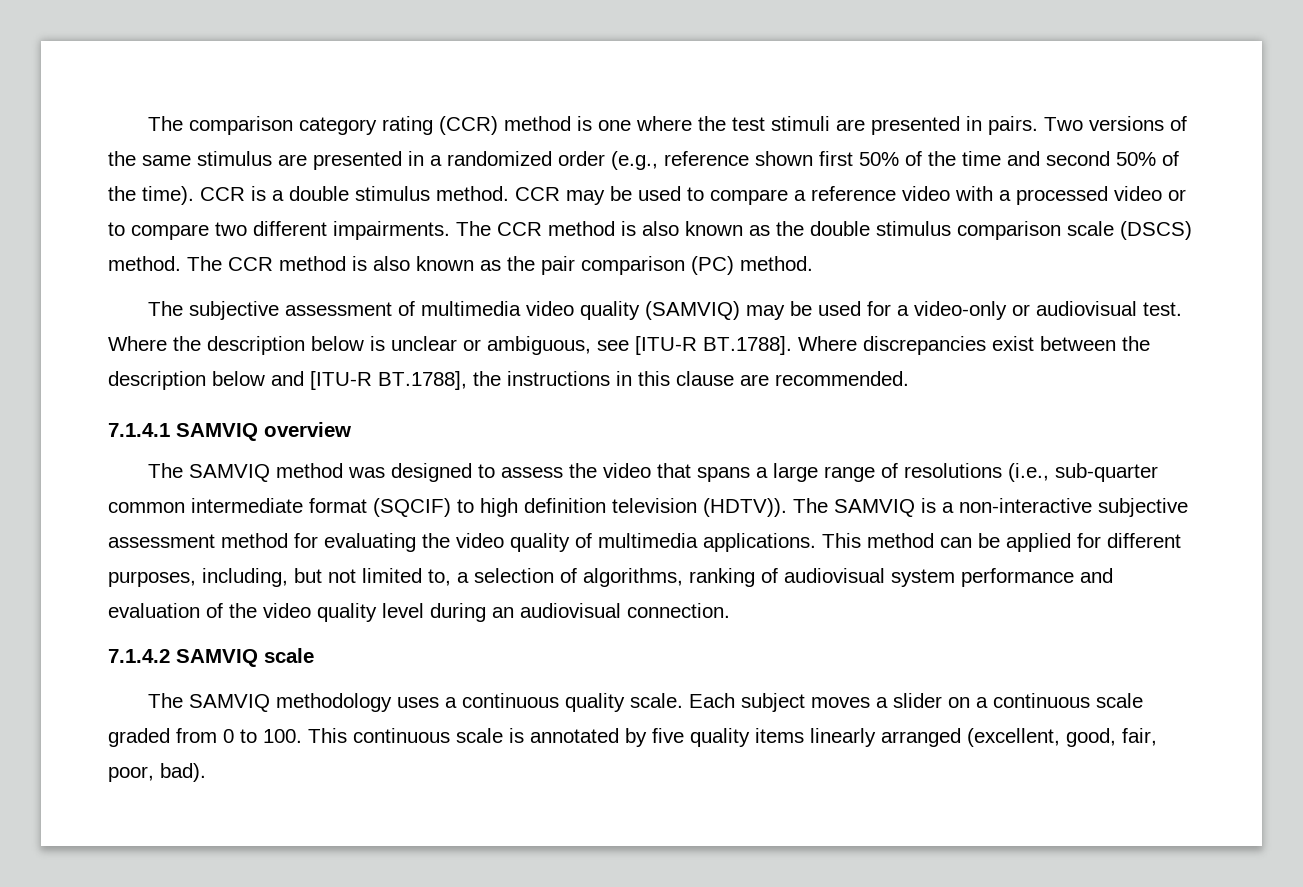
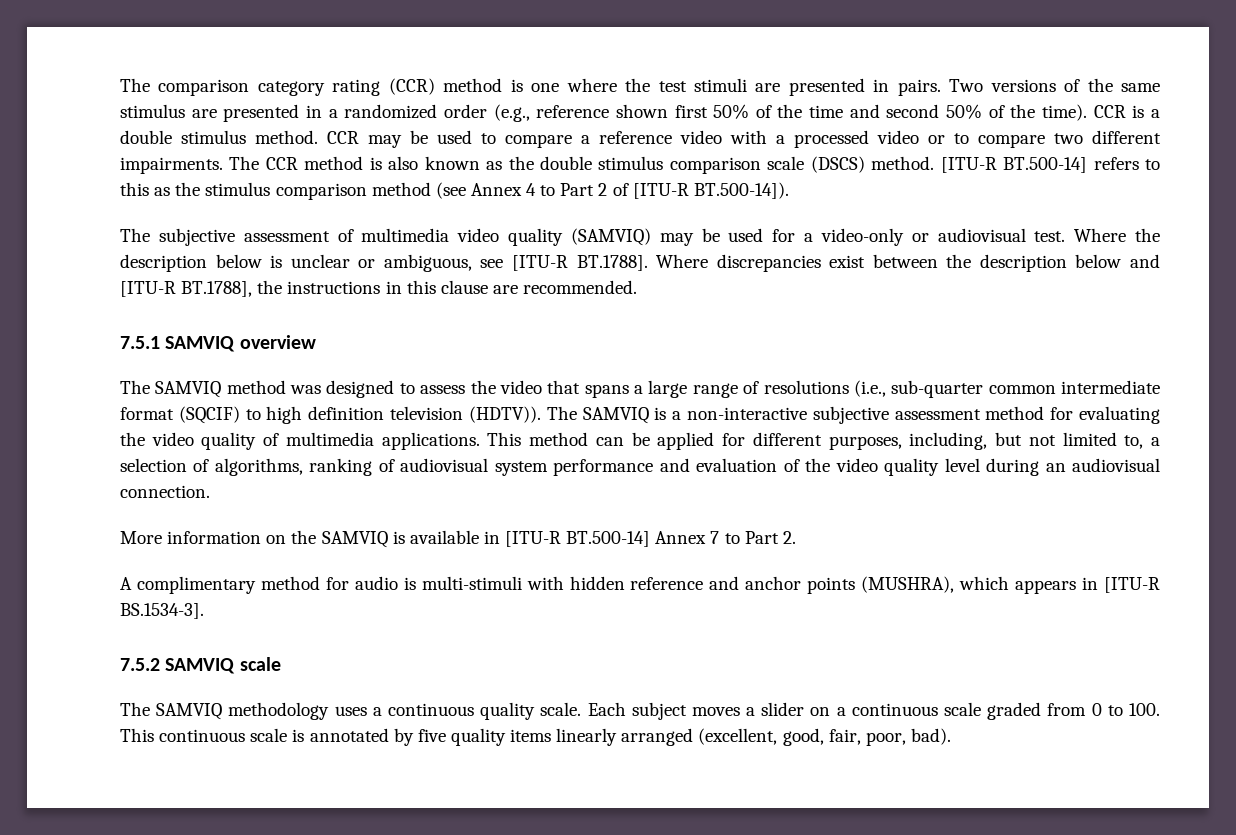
[187,256,813,275] The CCR method is also known as the pair comparison (PC) method. -> [940,157,1161,173] [120,182,789,200] [ITU-R BT.500-14] refers to this as the stimulus comparison method (see Annex 4 to Part 2 of [ITU-R BT.500-14]).
[108,423,170,437] 7.1.4.1 -> [120,336,160,349] 7.5.1
[108,649,170,663] 7.1.4.2 -> [120,530,796,548] [120,576,1161,594] [120,603,204,619] [120,658,160,671] More information on the SAMVIQ is available in [ITU-R BT.500-14] Annex 7 to Part 2. // A complimentary method for audio is multi-stimuli with hidden reference and anchor points (MUSHRA), which appears in [ITU-R BS.1534-3]. // 7.5.2

